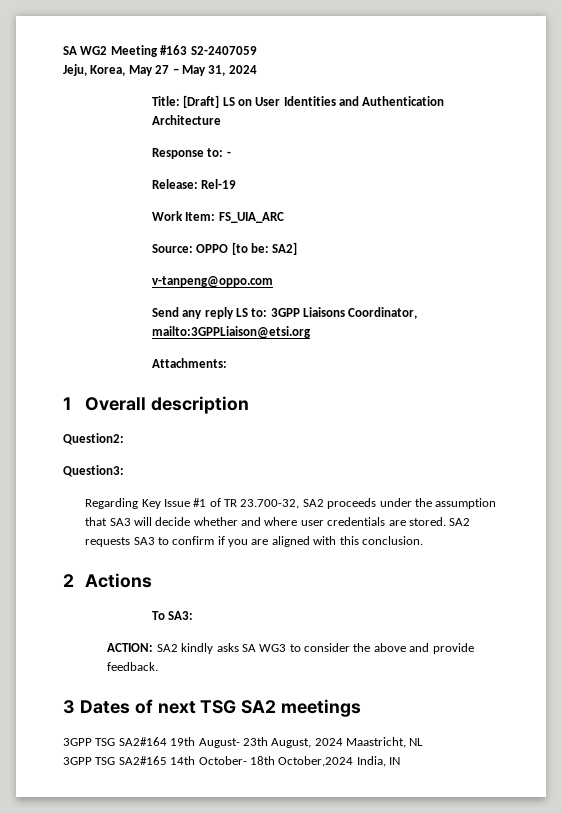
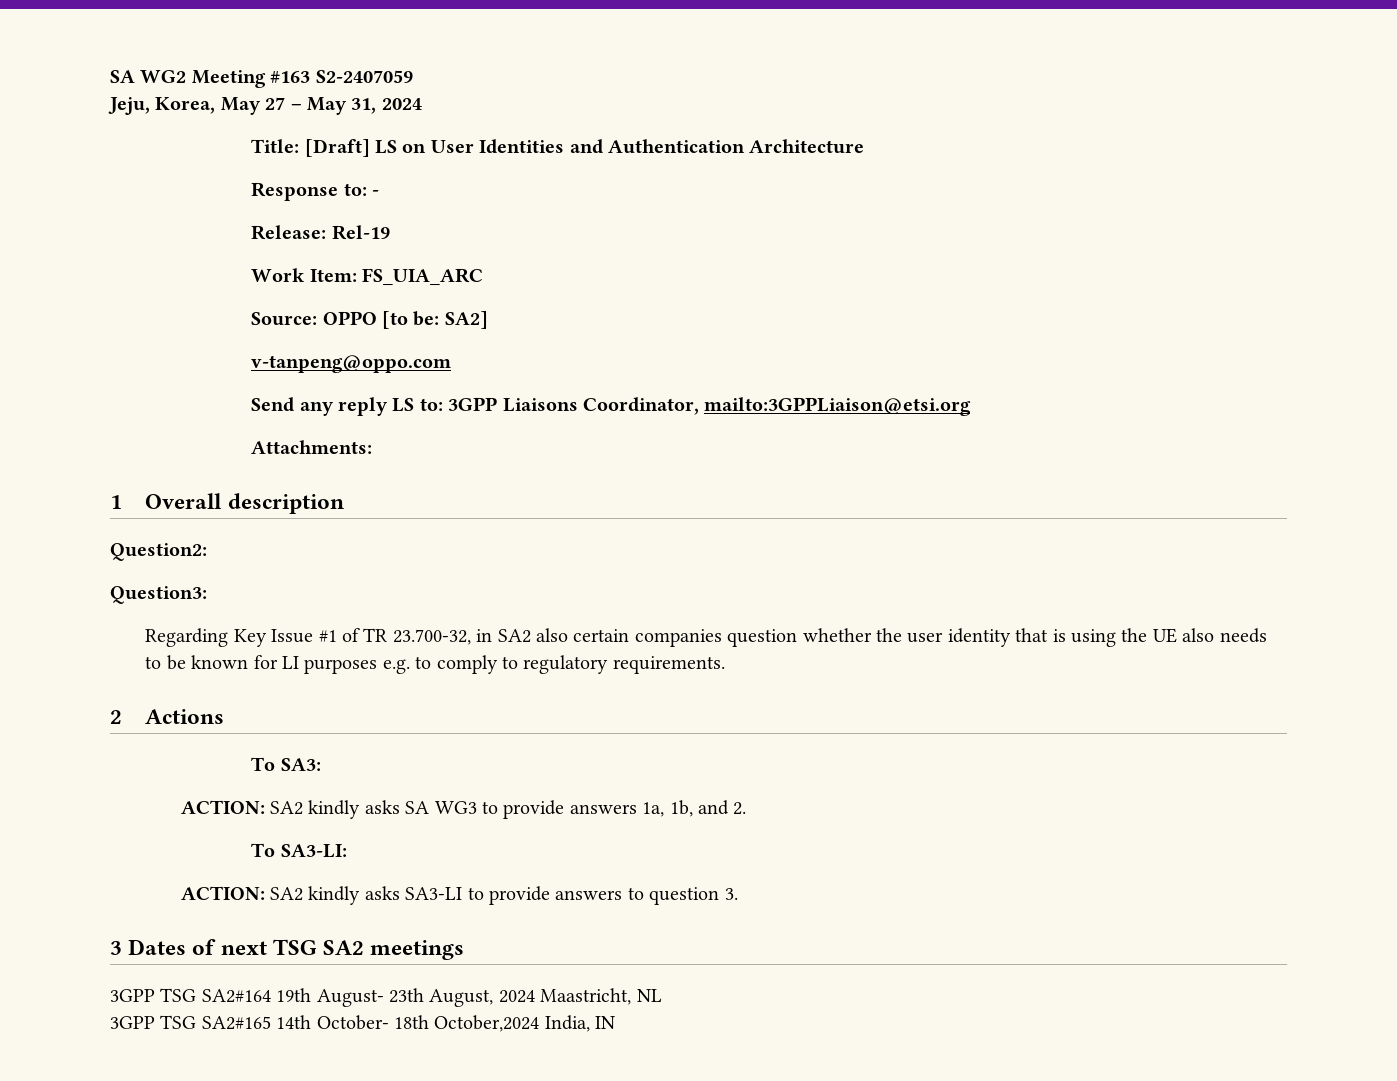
[302,498,497,509] [85,517,471,526] [85,536,423,547] SA2 proceeds under the assumption that SA3 will decide whether and where user credentials are stored. SA2 requests SA3 to confirm if you are aligned with this conclusion. -> [476,628,1267,647] [145,655,725,674] in SA2 also certain companies question whether the user identity that is using the UE also needs to be known for LI purposes e.g. to comply to regulatory requirements.
[304,643,474,654] [107,662,159,671] consider the above and provide feedback. -> [503,800,747,819] [251,843,347,858] [180,886,738,905] provide answers 1a, 1b, and 2. // To SA3-LI: // ACTION: SA2 kindly asks SA3-LI to provide answers to question 3.

